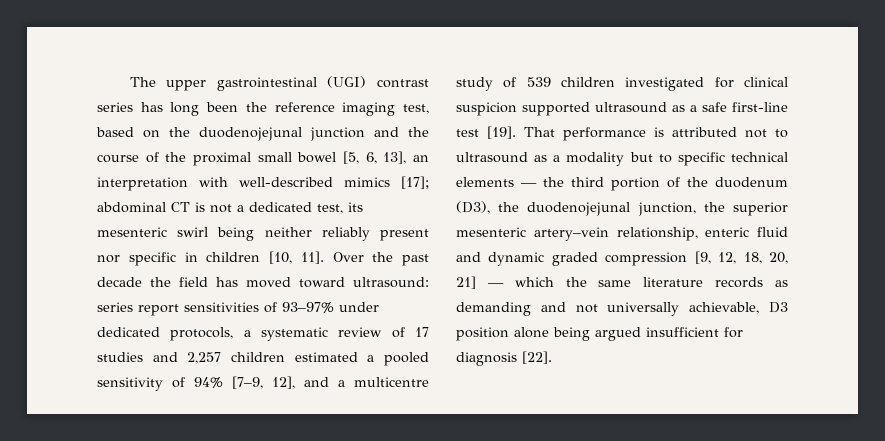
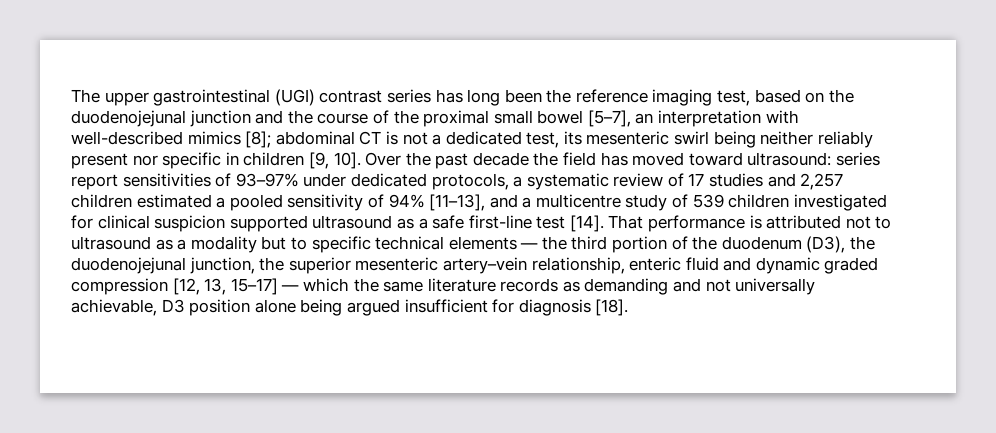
[343,151,407,164] [5, 6, 13], -> [587,110,631,127] [5–7],
[401,176,429,189] [17]; -> [245,131,272,148] [8];
[269,251,324,264] [10, 11]. -> [308,152,361,169] [9, 10].
[232,376,295,389] [7–9, 12], -> [429,194,486,211] [11–13],
[487,126,516,139] [19]. -> [569,215,604,232] [14].
[694,251,788,264] [456,276,476,289] [9, 12, 18, 20, 21] -> [172,278,278,295] [12, 13, 15–17]
[522,351,552,364] [22]. -> [595,299,629,316] [18].

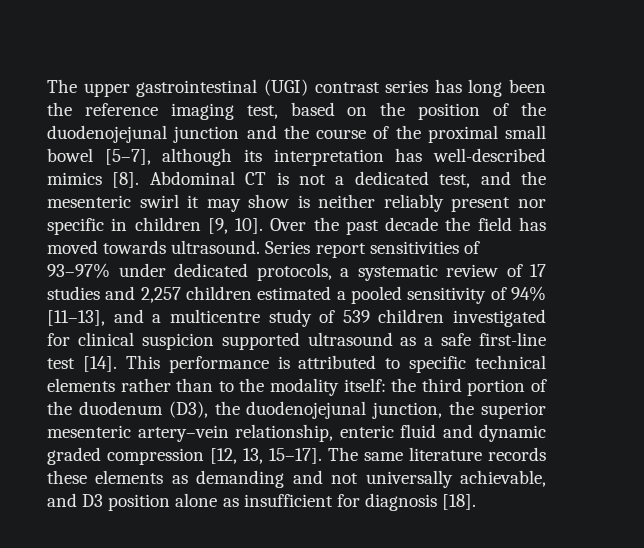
(854, 96) none -> [418,102,547,120] position of the
[635,110,799,127] [71,131,355,148] an interpretation with well-described mimics [8]; abdominal -> [162,148,546,166] [47,171,235,188] although its interpretation has well-described mimics [8]. Abdominal
[563,131,756,148] its mesenteric swirl being -> [480,171,546,185] [47,194,310,212] and the mesenteric swirl it may show is
[688,152,881,166] toward ultrasound: series -> [103,240,311,254] towards ultrasound. Series
[608,215,644,229] That -> [125,355,160,369] This
[845,216,892,229] [71,236,539,253] not to ultrasound as a modality but to specific technical elements — -> [385,355,546,373] [47,378,386,396] to specific technical elements rather than to the modality itself:
[230,278,379,295] 15–17] — which the -> [269,447,358,464] 15–17]. The
(559, 285) none -> [47,470,164,484] these elements
(157, 307) none -> [47,493,77,507] and
[300,299,400,316] being argued -> [222,498,239,507] as

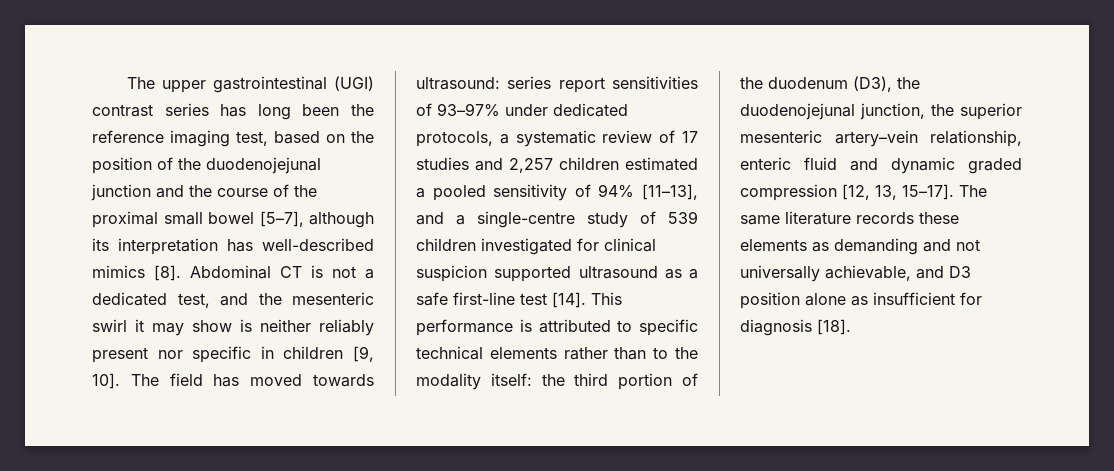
[270,217,471,235] Over the past decade the -> [130,374,159,386] The
[171,240,311,254] ultrasound. Series -> [416,76,552,90] ultrasound: series
[169,309,260,323] multicentre -> [477,211,575,228] single-centre

